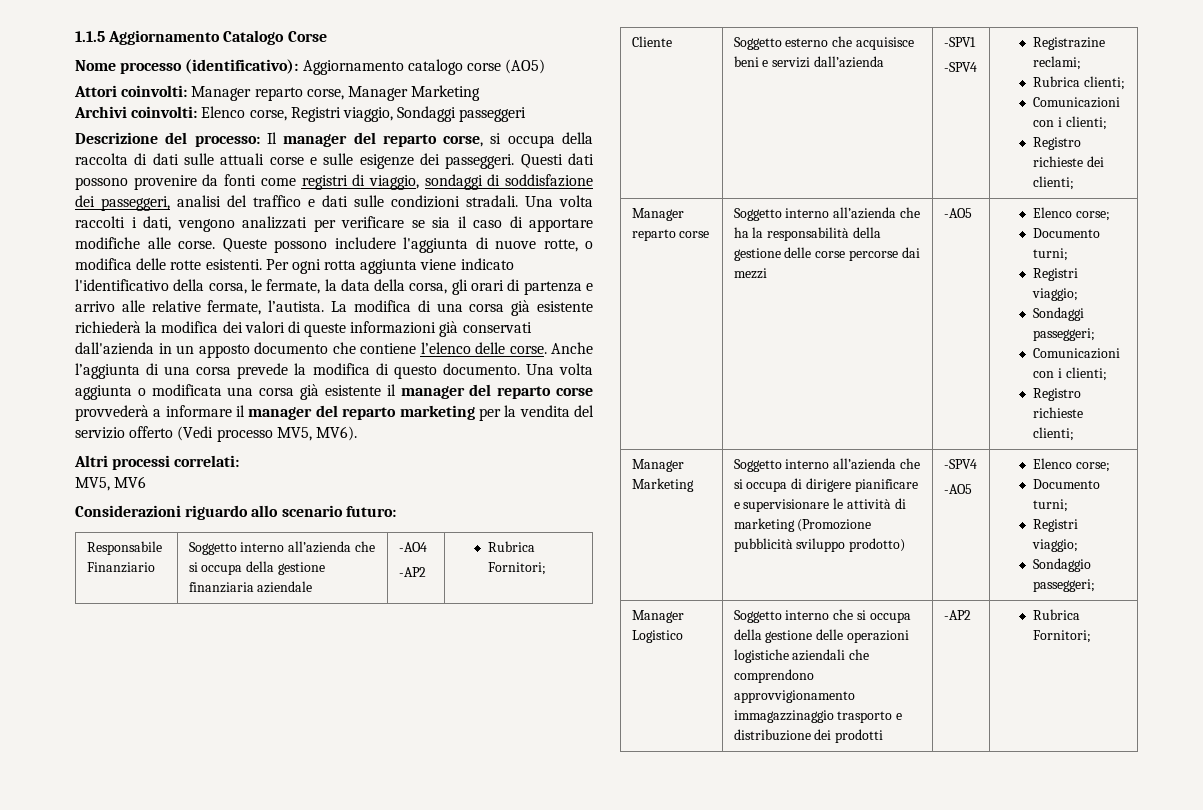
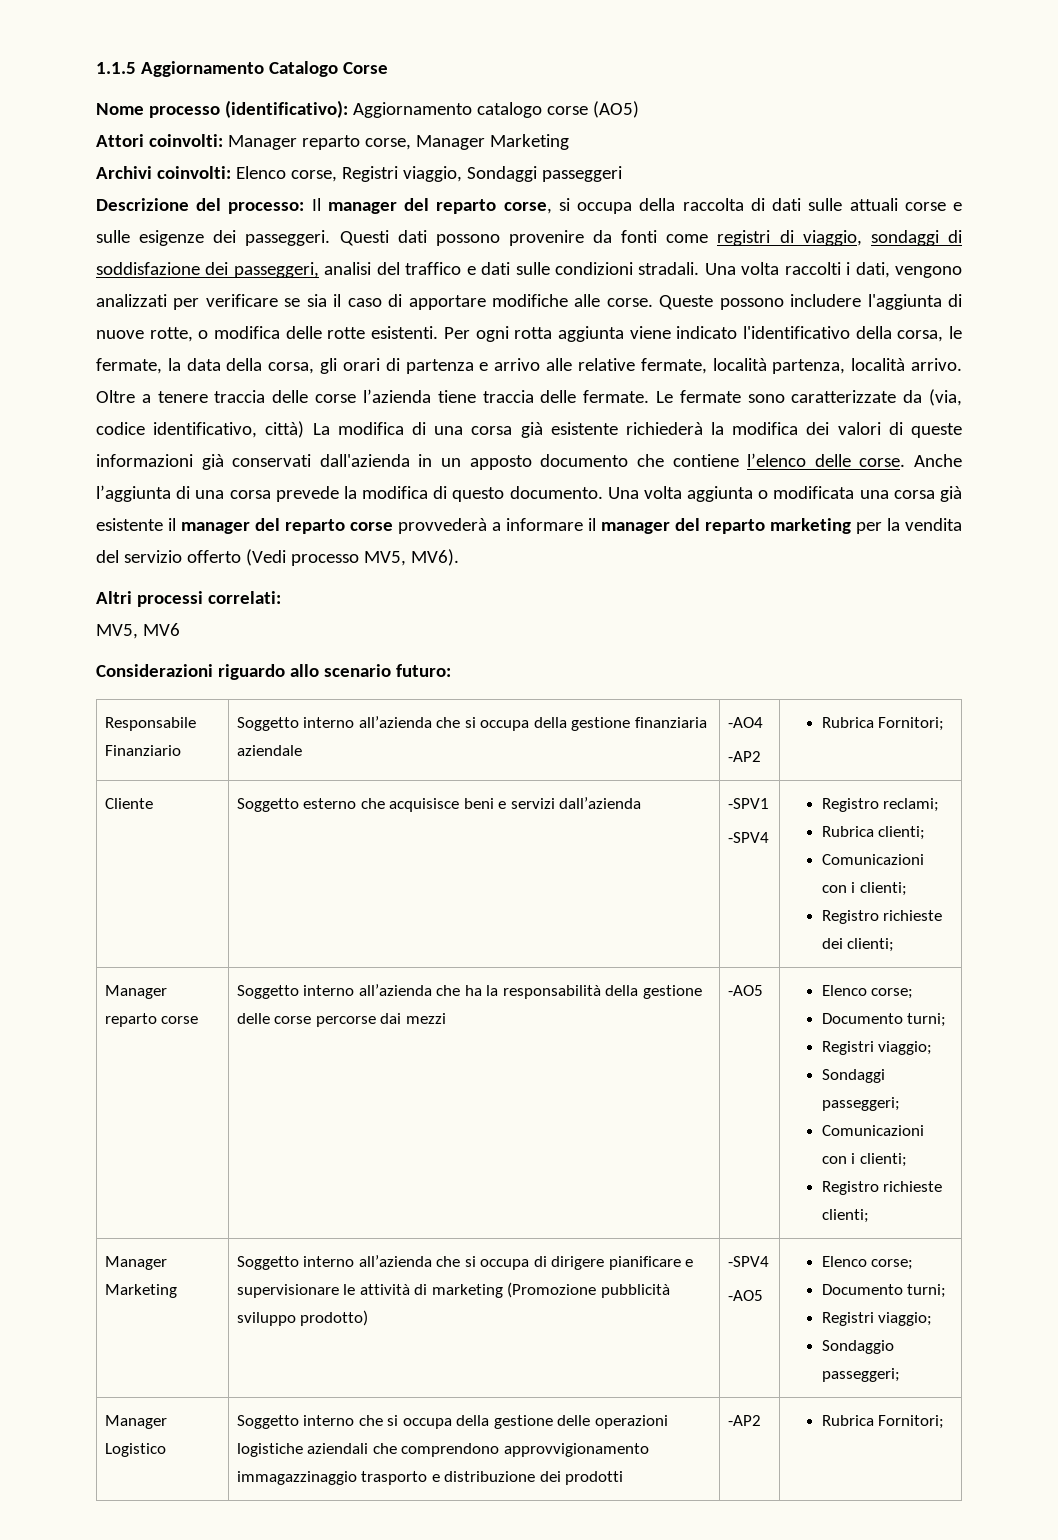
[268,300,325,312] l’autista. -> [712,358,963,374] [96,389,962,406] [96,421,305,438] località partenza, località arrivo. Oltre a tenere traccia delle corse l’azienda tiene traccia delle fermate. Le fermate sono caratterizzate da (via, codice identificativo, città)
[1032,37,1105,50] Registrazine -> [821,798,879,812] Registro

